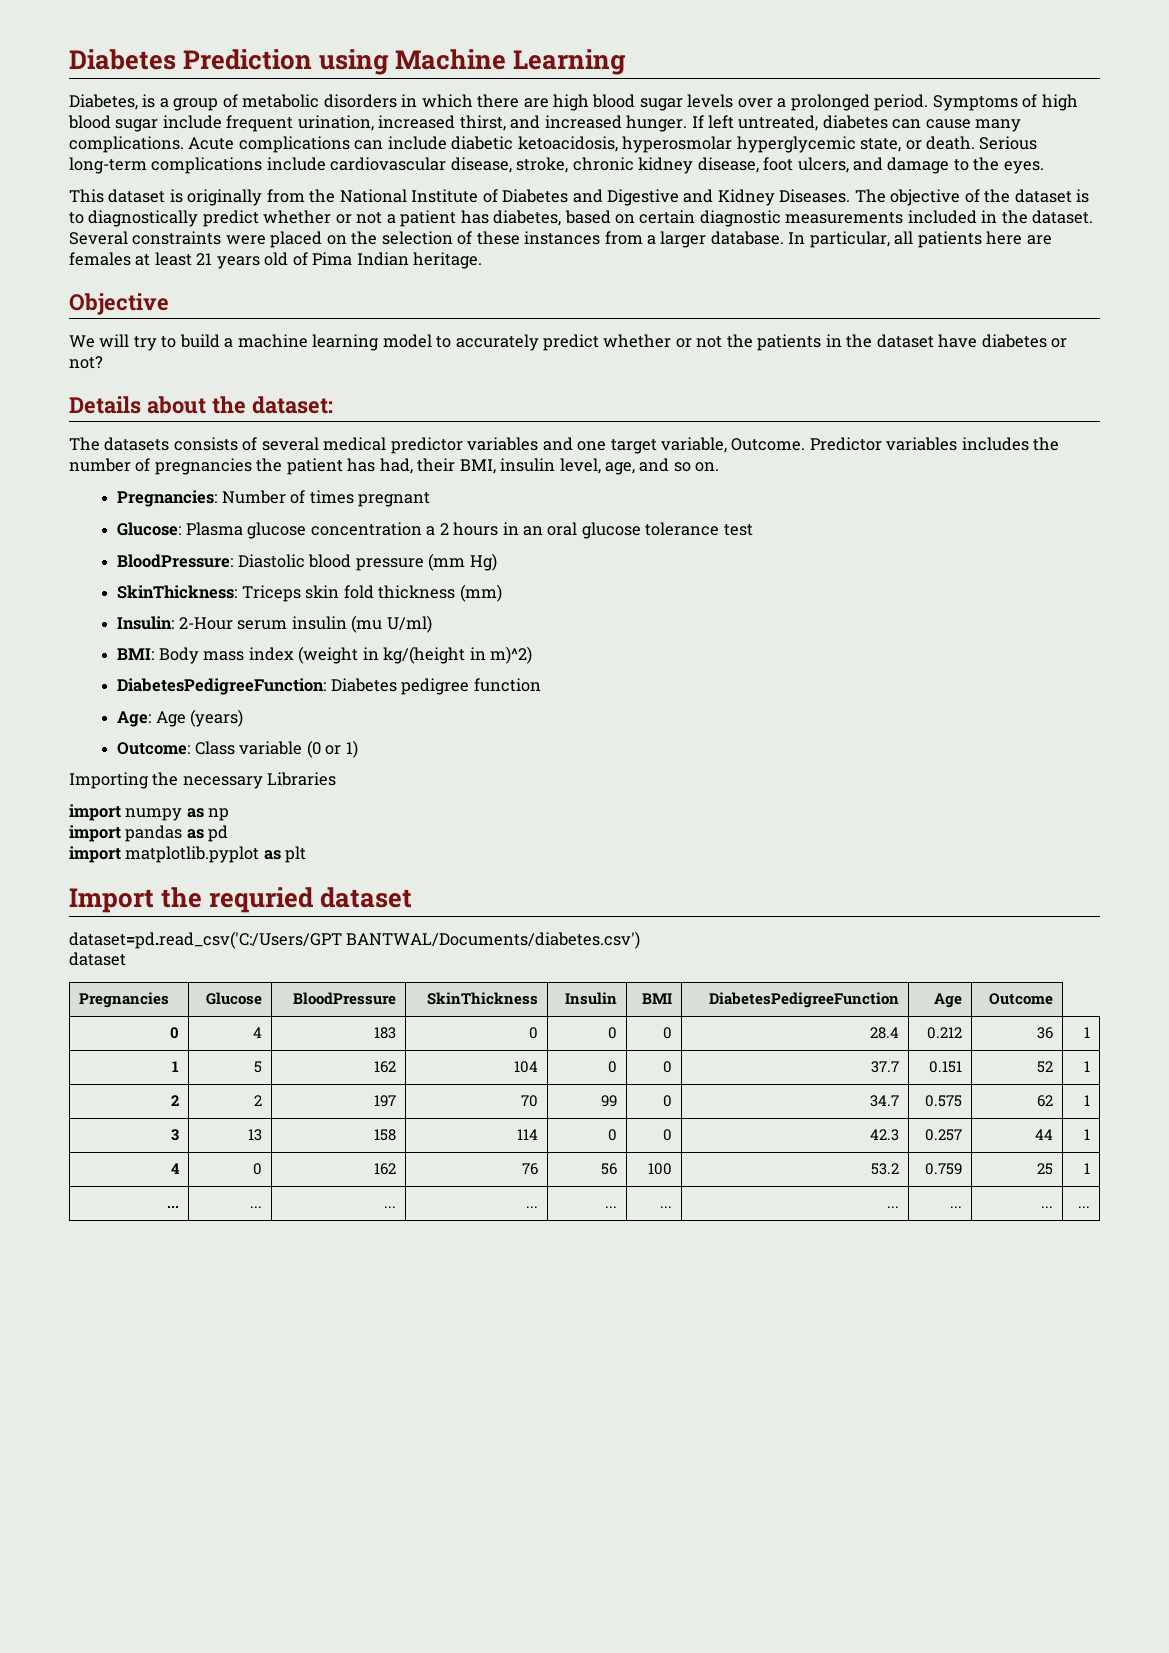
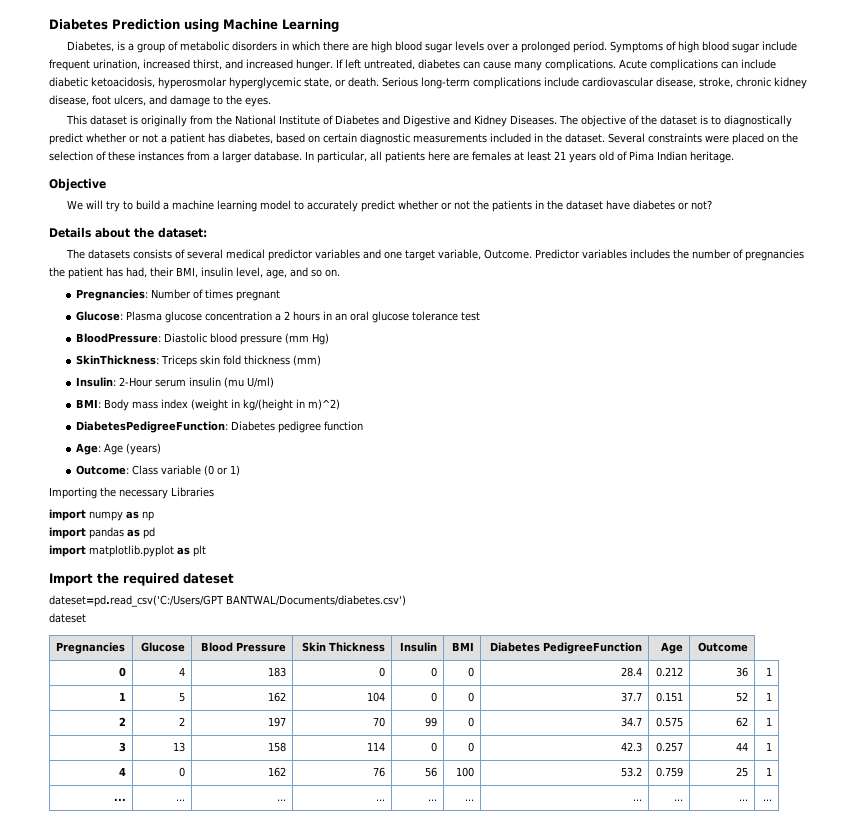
[209,887,413,913] [69,931,342,949] requried dataset // dataset=pd.read_csv('C:/Users/GPT -> [123,573,234,586] [49,595,224,607] required dateset // dateset=pd.read_csv('C:/Users/GPT
[69,952,126,966] dataset -> [49,613,86,623] dateset
[292,992,396,1005] [426,992,538,1005] BloodPressure | SkinThickness -> [201,642,287,652] [302,642,386,652] Blood Pressure | Skin Thickness
[708,992,899,1008] DiabetesPedigreeFunction -> [490,642,643,654] Diabetes PedigreeFunction

